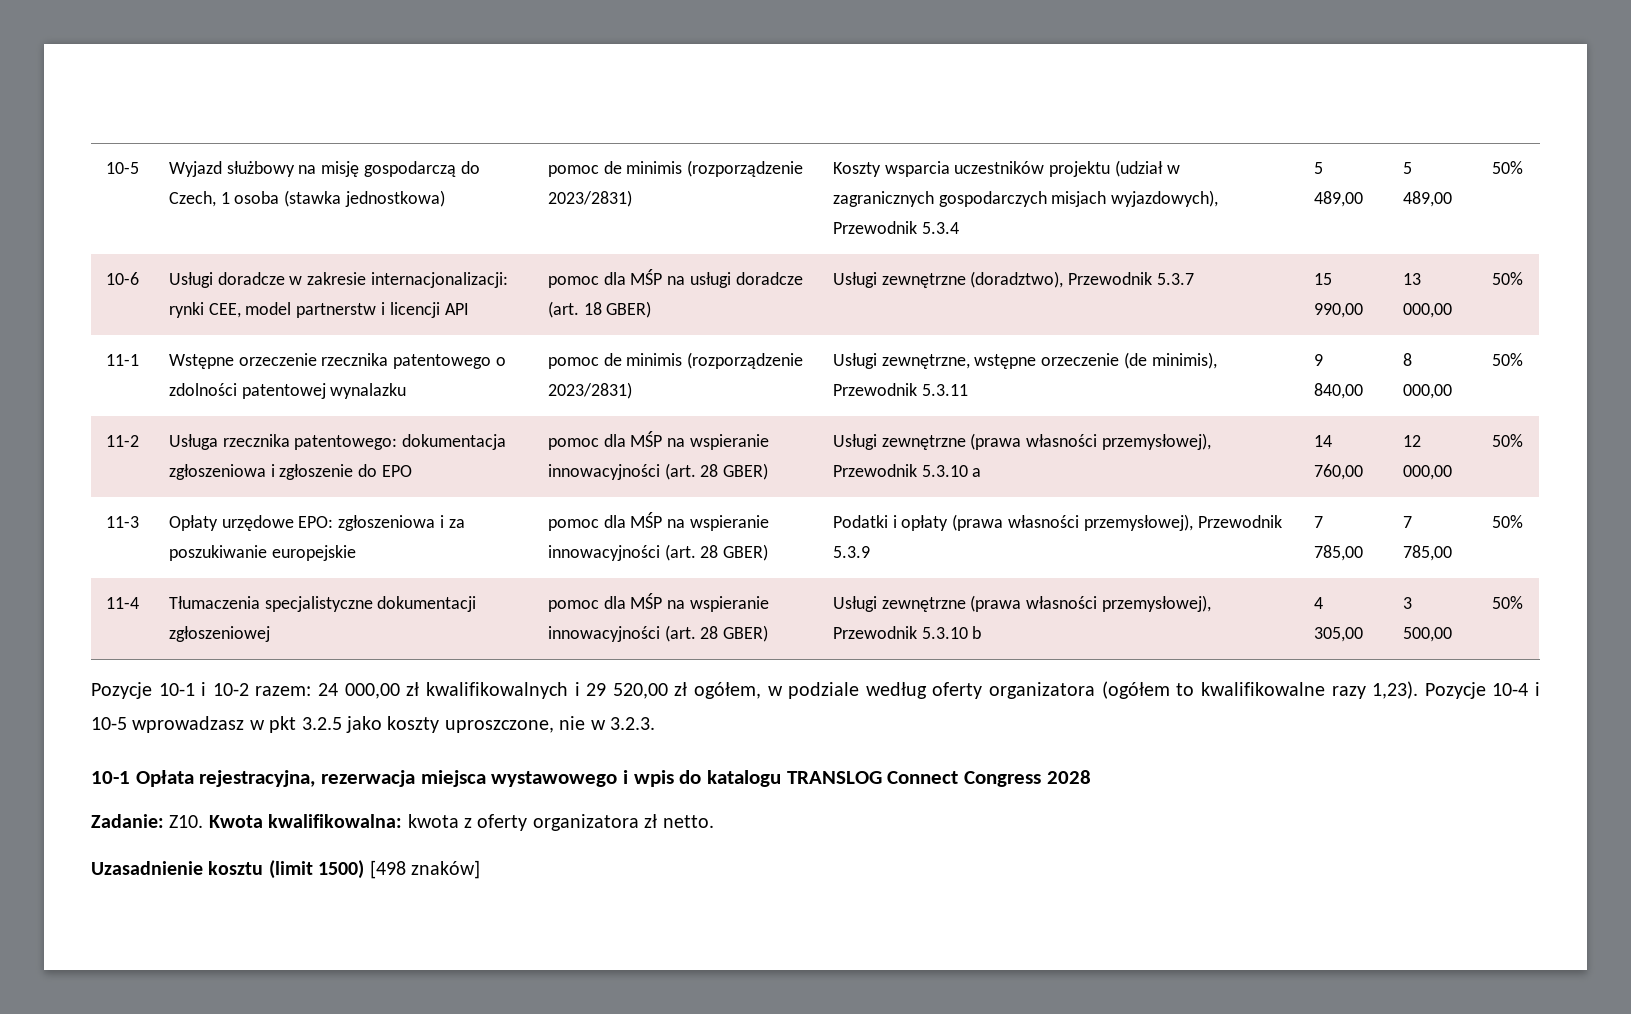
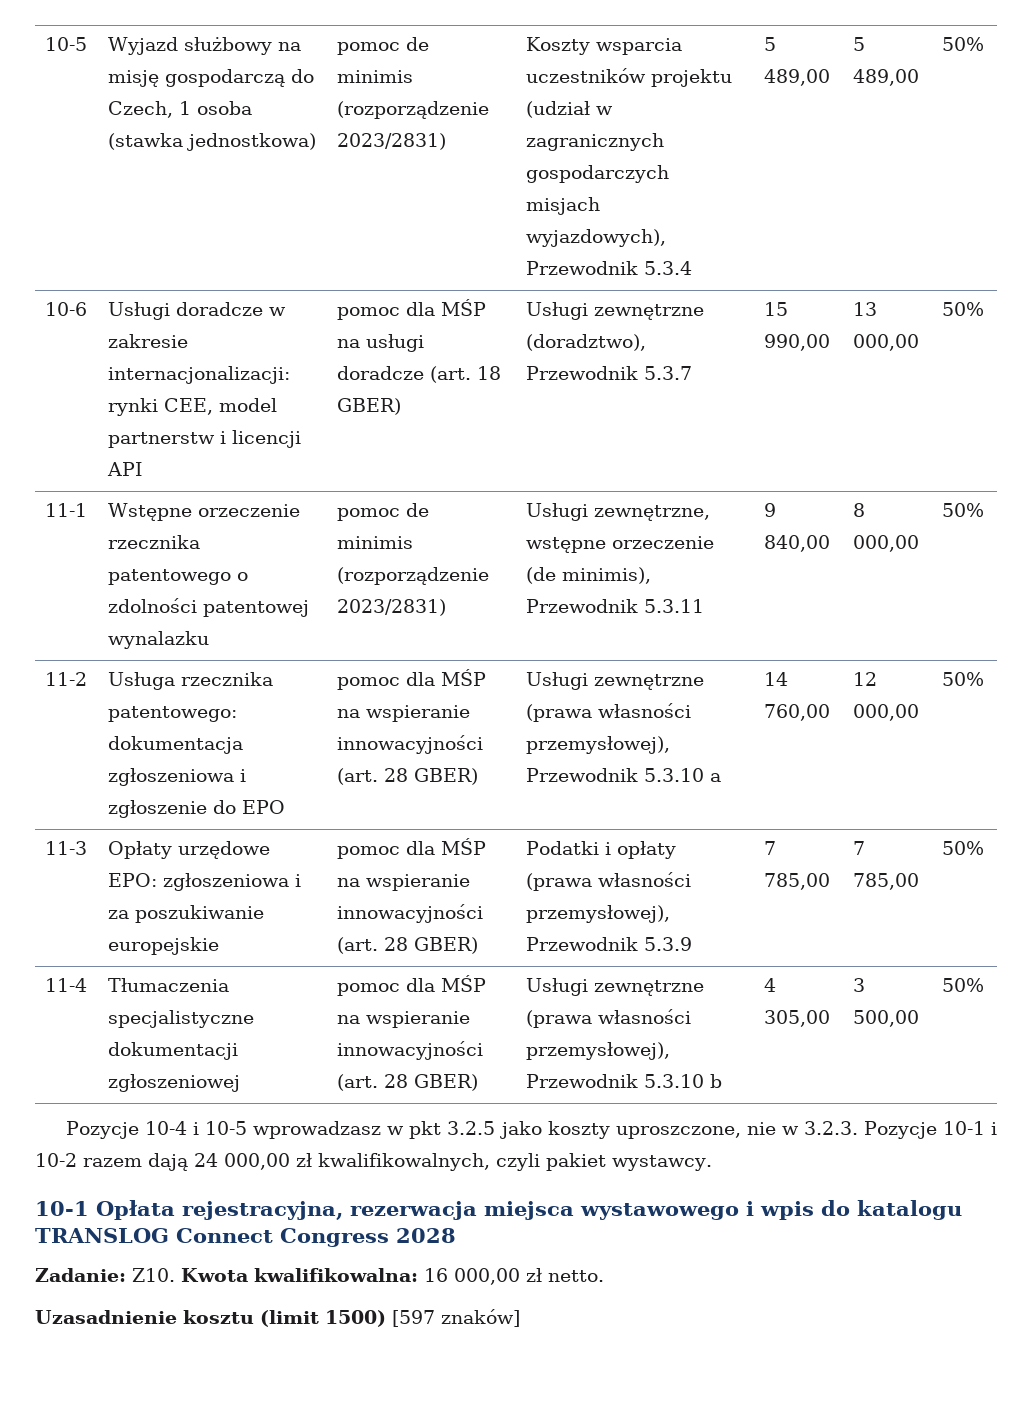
[158,681,1486,699] 10-1 i 10-2 razem: 24 000,00 zł kwalifikowalnych i 29 520,00 zł ogółem, w podziale według oferty organizatora (ogółem to kwalifikowalne razy 1,23). Pozycje -> (139, 1130) none
(655, 723) none -> [863,1121,998,1139] [35,1153,712,1171] Pozycje 10-1 i 10-2 razem dają 24 000,00 zł kwalifikowalnych, czyli pakiet wystawcy.
[407,814,639,831] kwota z oferty organizatora -> [424,1268,520,1285] 16 000,00
[369,860,406,879] [498 -> [392,1310,435,1327] [597

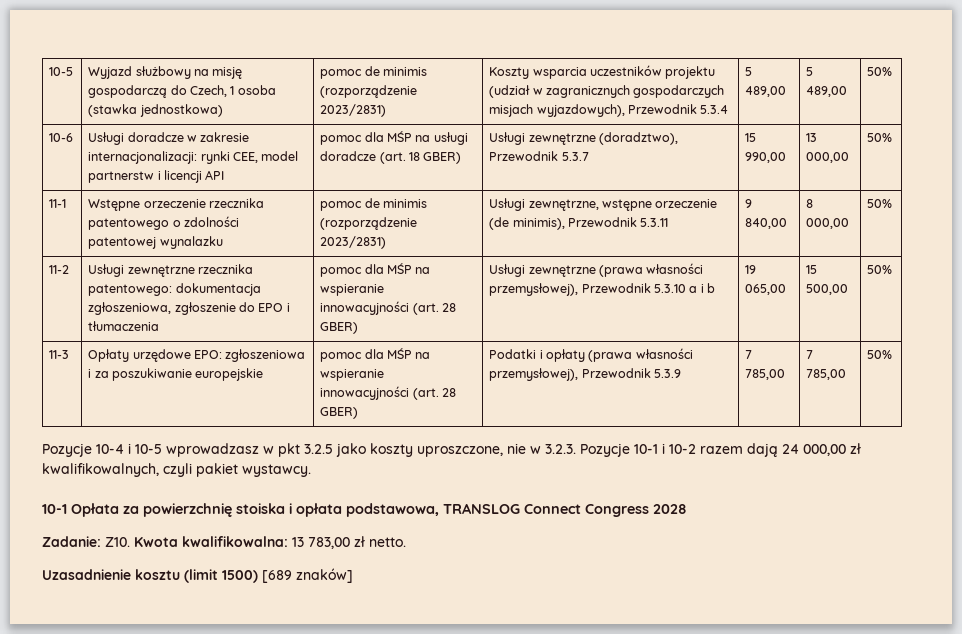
[108,672,176,690] Usługa -> [88,264,195,277] Usługi zewnętrzne
[108,768,247,786] zgłoszeniowa i -> [88,302,172,315] zgłoszeniowa,
(286, 807) none -> [286,303,290,312] [88,321,160,331] i tłumaczenia
[764,672,789,686] [764,704,831,721] [853,672,878,686] [853,704,920,721] | 14 760,00 | 12 000,00 -> [700,283,716,293] [745,265,757,274] [745,284,787,295] [806,265,818,274] [806,284,849,295] i b | 19 065,00 | 15 500,00
[45,978,88,992] [108,978,230,992] [108,1010,255,1028] [108,1042,239,1060] [108,1074,241,1092] [337,975,487,996] [337,1011,471,1028] [337,1041,484,1060] [337,1074,479,1091] [526,978,705,996] [526,1009,692,1028] [526,1042,671,1060] [526,1074,723,1088] [764,978,777,992] [764,1010,831,1027] [853,978,866,992] [853,1010,920,1027] [942,978,985,992] // 11-4 | Tłumaczenia specjalistyczne dokumentacji zgłoszeniowej | pomoc dla MŚP na wspieranie innowacyjności (art. 28 GBER) | Usługi zewnętrzne (prawa własności przemysłowej), Przewodnik 5.3.10 b | 4 305,00 | 3 500,00 | 50% -> (893, 354) none
[182,1200,962,1220] rejestracyjna, rezerwacja miejsca wystawowego i wpis do katalogu -> [123,503,439,517] za powierzchnię stoiska i opłata podstawowa,
[424,1268,520,1285] 16 000,00 -> [292,537,350,549] 13 783,00
[392,1310,435,1327] [597 -> [262,570,292,583] [689

